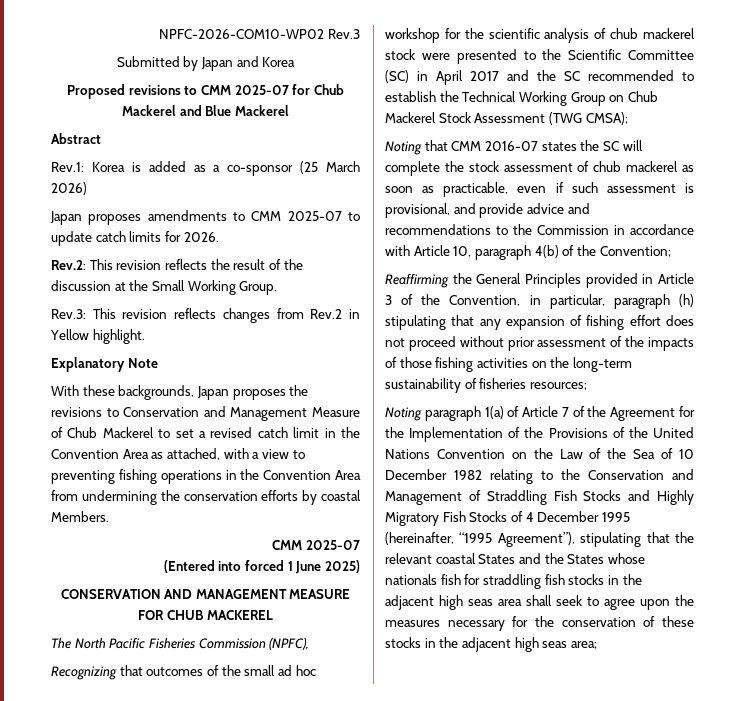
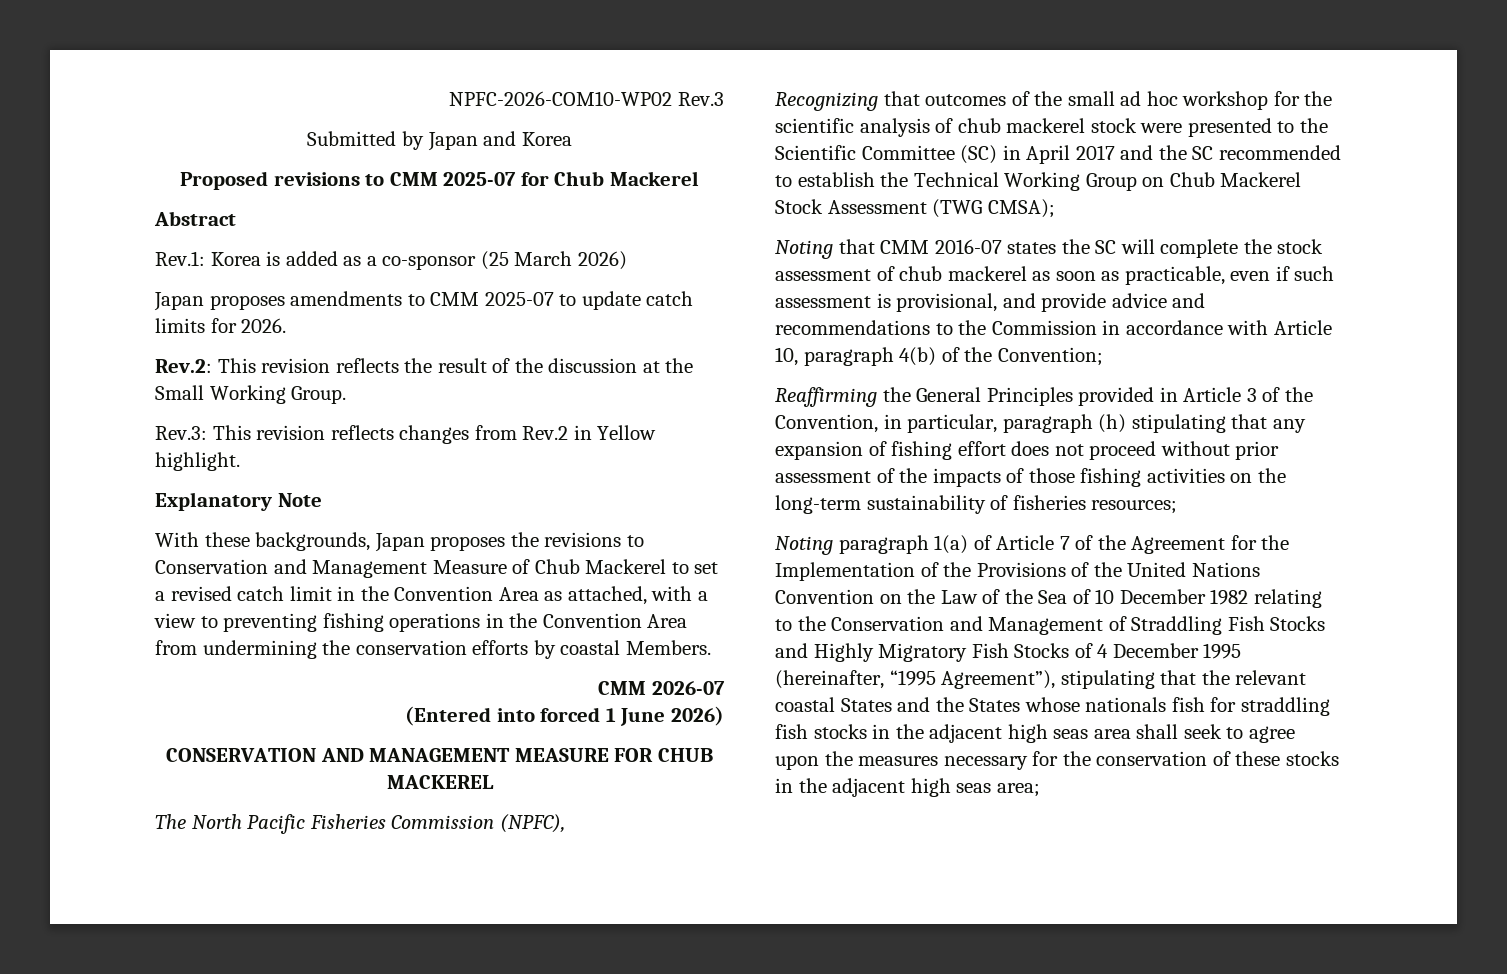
[179,105,289,116] and Blue Mackerel -> (699, 178) none
[306,540,360,550] 2025-07 -> [652,681,725,695] 2026-07
[325,560,360,573] 2025) -> [671,706,725,726] 2026)

